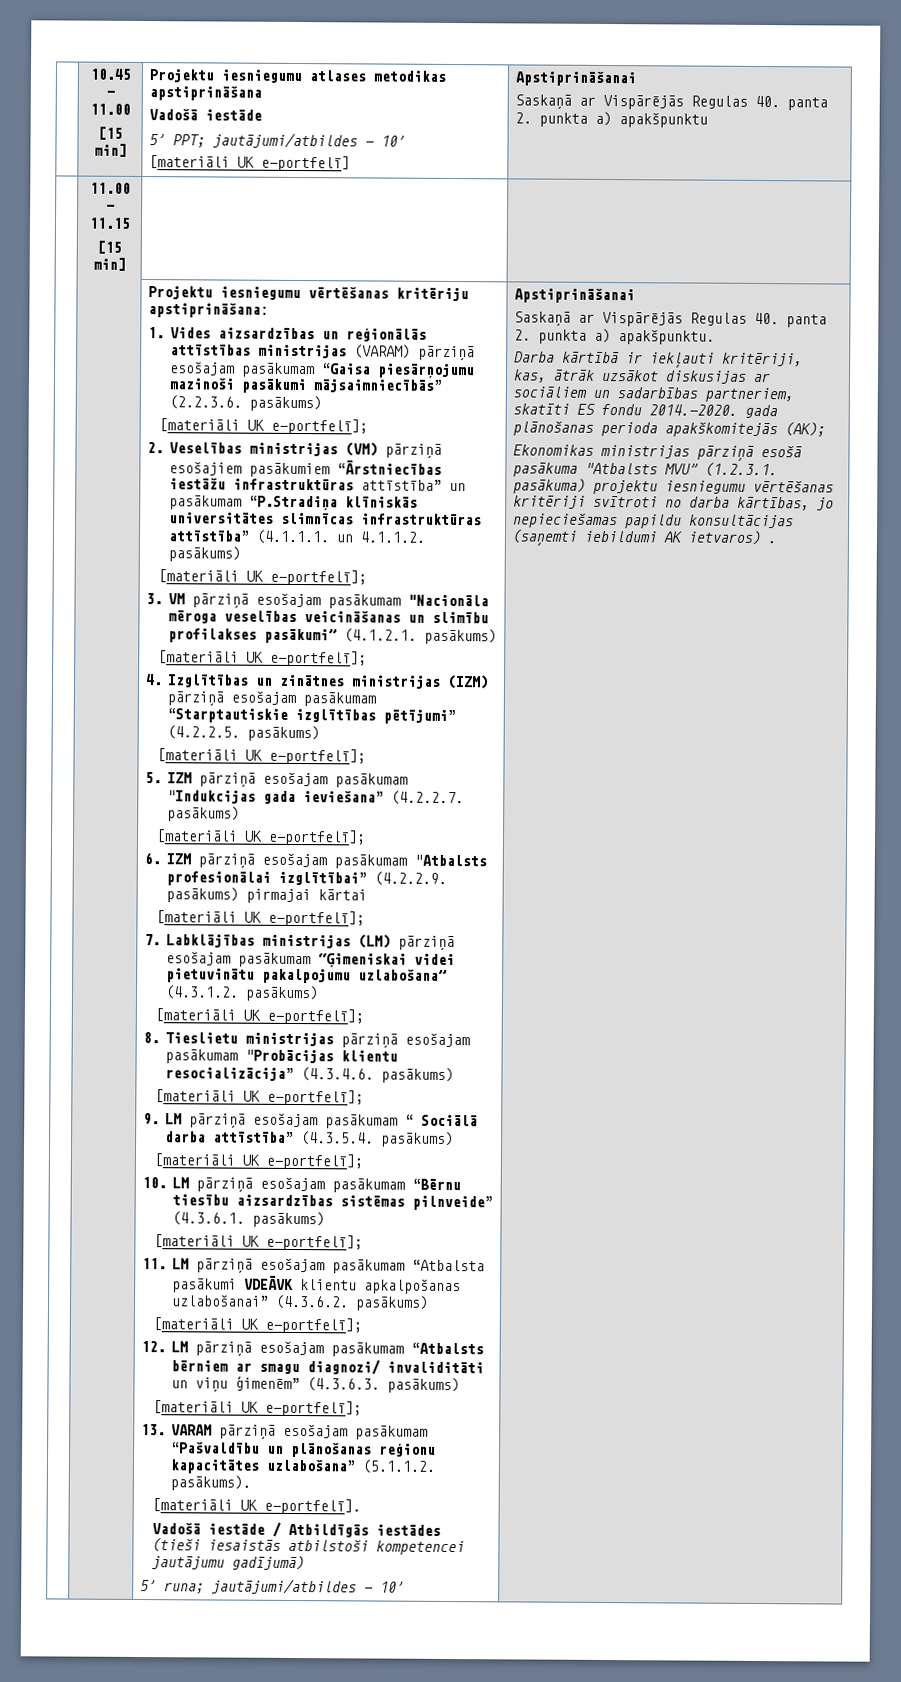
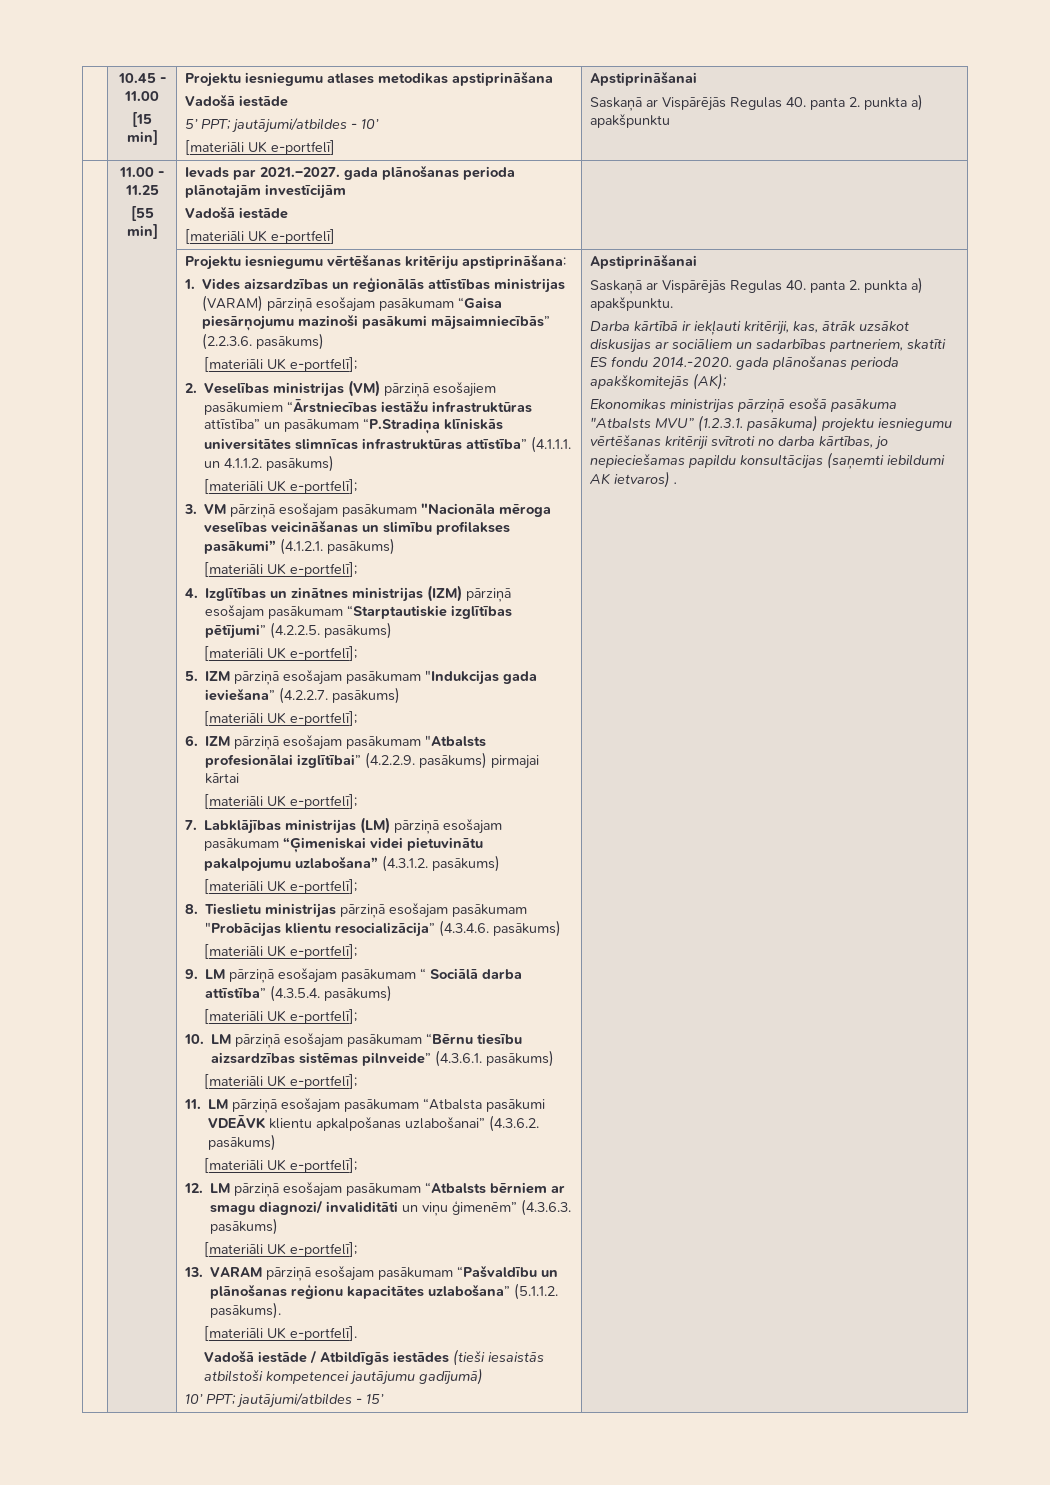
[88,217,131,229] [96,240,122,254] [92,257,126,271] 11.15 // [15 min] | -> [124,185,159,195] [130,206,154,221] [126,224,158,239] [184,165,515,180] [184,184,346,199] [184,206,288,219] [184,229,335,244] 11.25 // [55 min] | Ievads par 2021.–2027. gada plānošanas perioda plānotajām investīcijām // Vadošā iestāde // [materiāli UK e-portfelī]
[140,1578,406,1595] 5’ runa; jautājumi/atbildes - 10’ -> [184,1393,384,1408] 10’ PPT; jautājumi/atbildes - 15’

